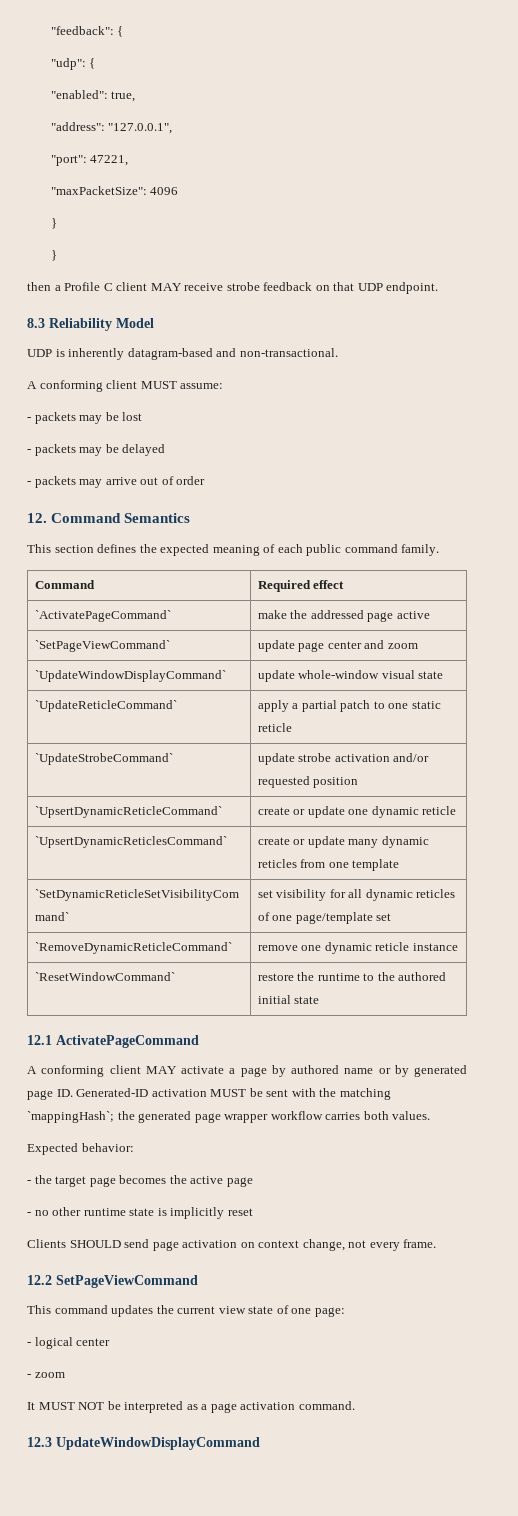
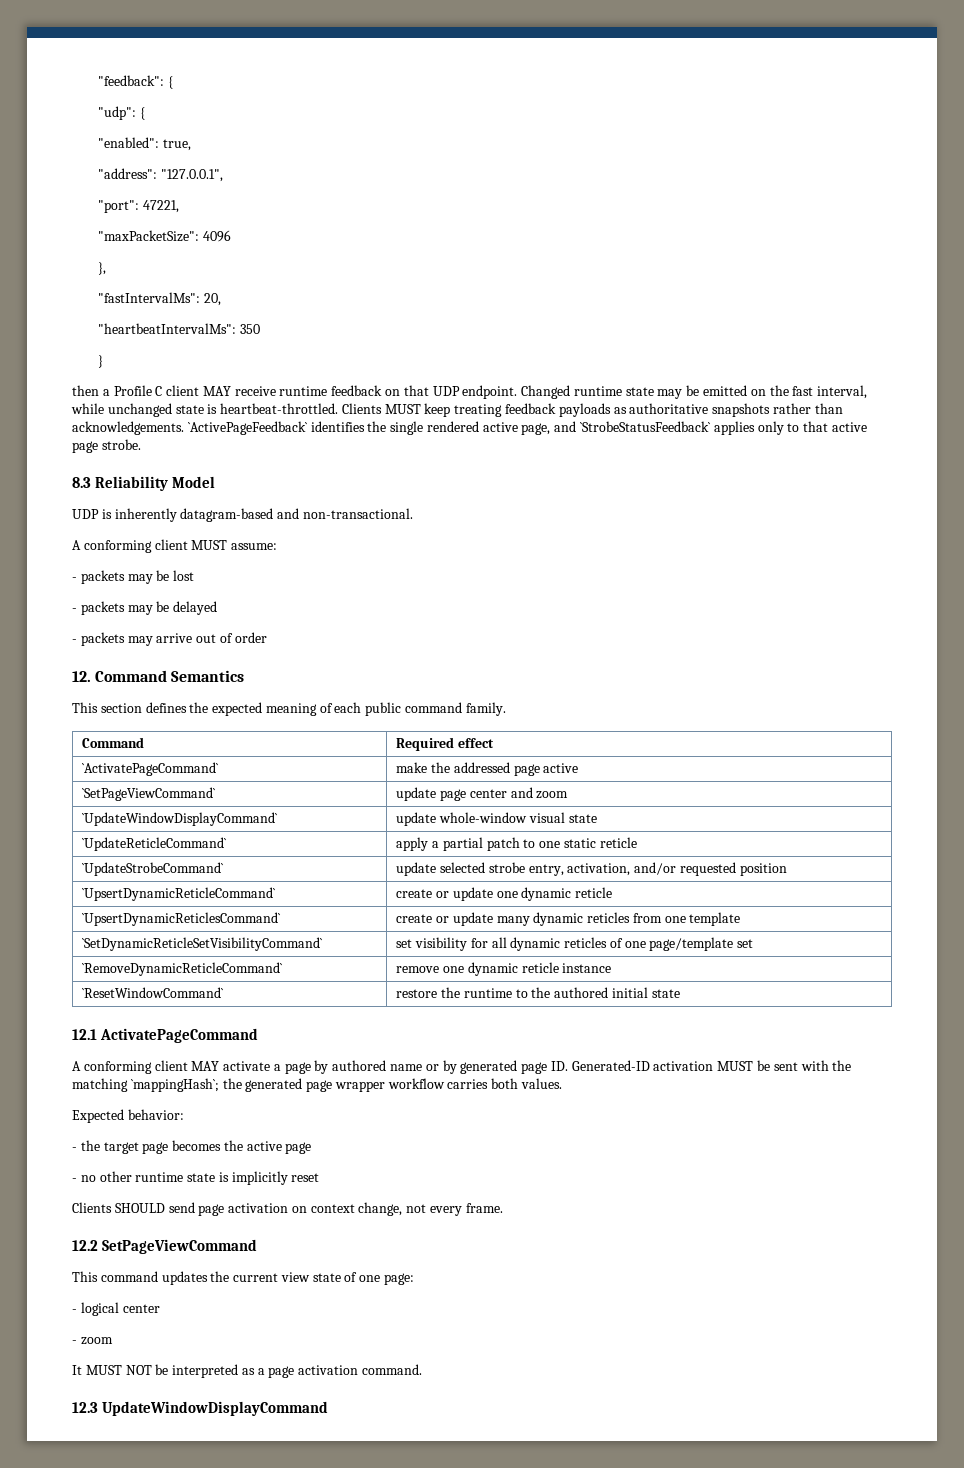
[50,218,57,229] } -> [97,262,106,275] [97,292,221,306] [97,323,260,334] }, // "fastIntervalMs": 20, // "heartbeatIntervalMs": 350
[226,282,260,291] strobe -> [279,386,328,396] runtime
(439, 288) none -> [521,385,868,399] [71,403,843,417] [72,421,867,435] [72,439,141,453] Changed runtime state may be emitted on the fast interval, while unchanged state is heartbeat-throttled. Clients MUST keep treating feedback payloads as authoritative snapshots rather than acknowledgements. `ActivePageFeedback` identifies the single rendered active page, and `StrobeStatusFeedback` applies only to that active page strobe.
[298,753,390,762] strobe activation -> [439,862,631,876] selected strobe entry, activation,

